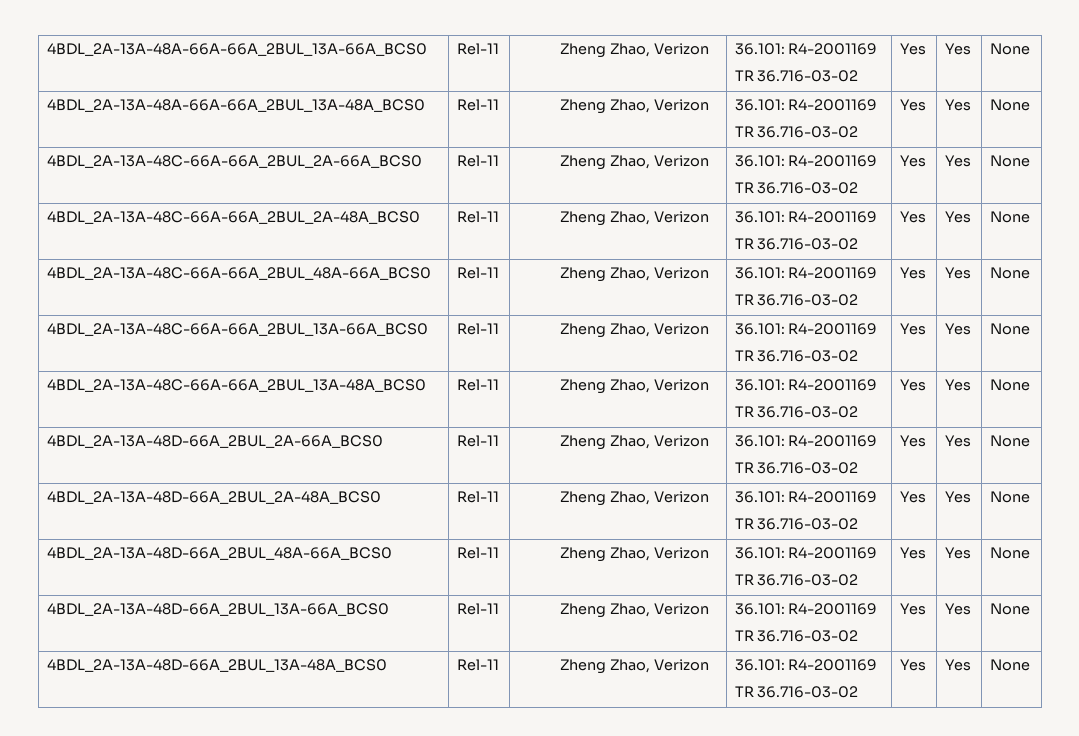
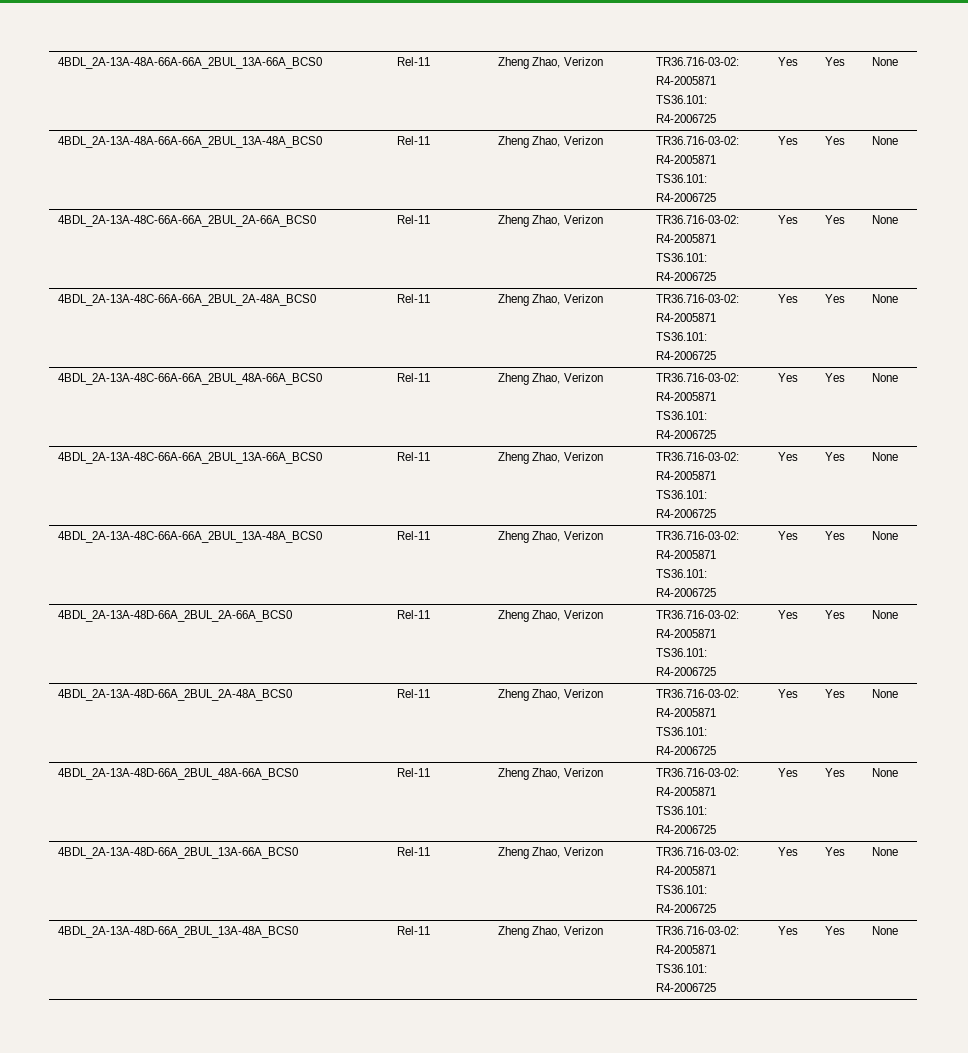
[734,43,878,55] [734,70,859,82] 36.101: R4-2001169 // TR 36.716-03-02 -> [655,57,739,66] [655,76,716,85] [655,95,707,104] [655,114,716,123] TR36.716-03-02: // R4-2005871 // TS36.101: // R4-2006725
[734,99,878,111] [734,126,859,138] 36.101: R4-2001169 // TR 36.716-03-02 -> [655,136,739,145] [655,155,716,164] [655,174,707,183] [655,193,716,202] TR36.716-03-02: // R4-2005871 // TS36.101: // R4-2006725
[734,155,878,167] [734,182,859,194] 36.101: R4-2001169 // TR 36.716-03-02 -> [655,215,739,224] [655,234,716,243] [655,253,707,262] [655,272,716,281] TR36.716-03-02: // R4-2005871 // TS36.101: // R4-2006725
[734,211,878,223] [734,238,859,250] 36.101: R4-2001169 // TR 36.716-03-02 -> [655,294,739,303] [655,313,716,322] [655,332,707,341] [655,351,716,360] TR36.716-03-02: // R4-2005871 // TS36.101: // R4-2006725
[734,267,878,279] [734,294,859,306] 36.101: R4-2001169 // TR 36.716-03-02 -> [655,373,739,382] [655,392,716,401] [655,411,707,420] [655,430,716,439] TR36.716-03-02: // R4-2005871 // TS36.101: // R4-2006725
[734,323,878,335] [734,350,859,362] 36.101: R4-2001169 // TR 36.716-03-02 -> [655,452,739,461] [655,471,716,480] [655,490,707,499] [655,509,716,518] TR36.716-03-02: // R4-2005871 // TS36.101: // R4-2006725
[734,379,878,391] [734,406,859,418] 36.101: R4-2001169 // TR 36.716-03-02 -> [655,531,739,540] [655,550,716,559] [655,569,707,578] [655,588,716,597] TR36.716-03-02: // R4-2005871 // TS36.101: // R4-2006725
[734,435,878,447] [734,462,859,474] 36.101: R4-2001169 // TR 36.716-03-02 -> [655,610,739,619] [655,629,716,638] [655,648,707,657] [655,667,716,676] TR36.716-03-02: // R4-2005871 // TS36.101: // R4-2006725
[734,491,878,503] [734,518,859,530] 36.101: R4-2001169 // TR 36.716-03-02 -> [655,689,739,698] [655,708,716,717] [655,727,707,736] [655,746,716,755] TR36.716-03-02: // R4-2005871 // TS36.101: // R4-2006725
[734,547,878,559] [734,574,859,586] 36.101: R4-2001169 // TR 36.716-03-02 -> [655,768,739,777] [655,787,716,796] [655,806,707,815] [655,825,716,834] TR36.716-03-02: // R4-2005871 // TS36.101: // R4-2006725
[734,603,878,615] [734,630,859,642] 36.101: R4-2001169 // TR 36.716-03-02 -> [655,847,739,856] [655,866,716,875] [655,885,707,894] [655,904,716,913] TR36.716-03-02: // R4-2005871 // TS36.101: // R4-2006725
[734,659,878,671] [734,686,859,698] 36.101: R4-2001169 // TR 36.716-03-02 -> [655,926,739,935] [655,945,716,954] [655,964,707,973] [655,983,716,992] TR36.716-03-02: // R4-2005871 // TS36.101: // R4-2006725

